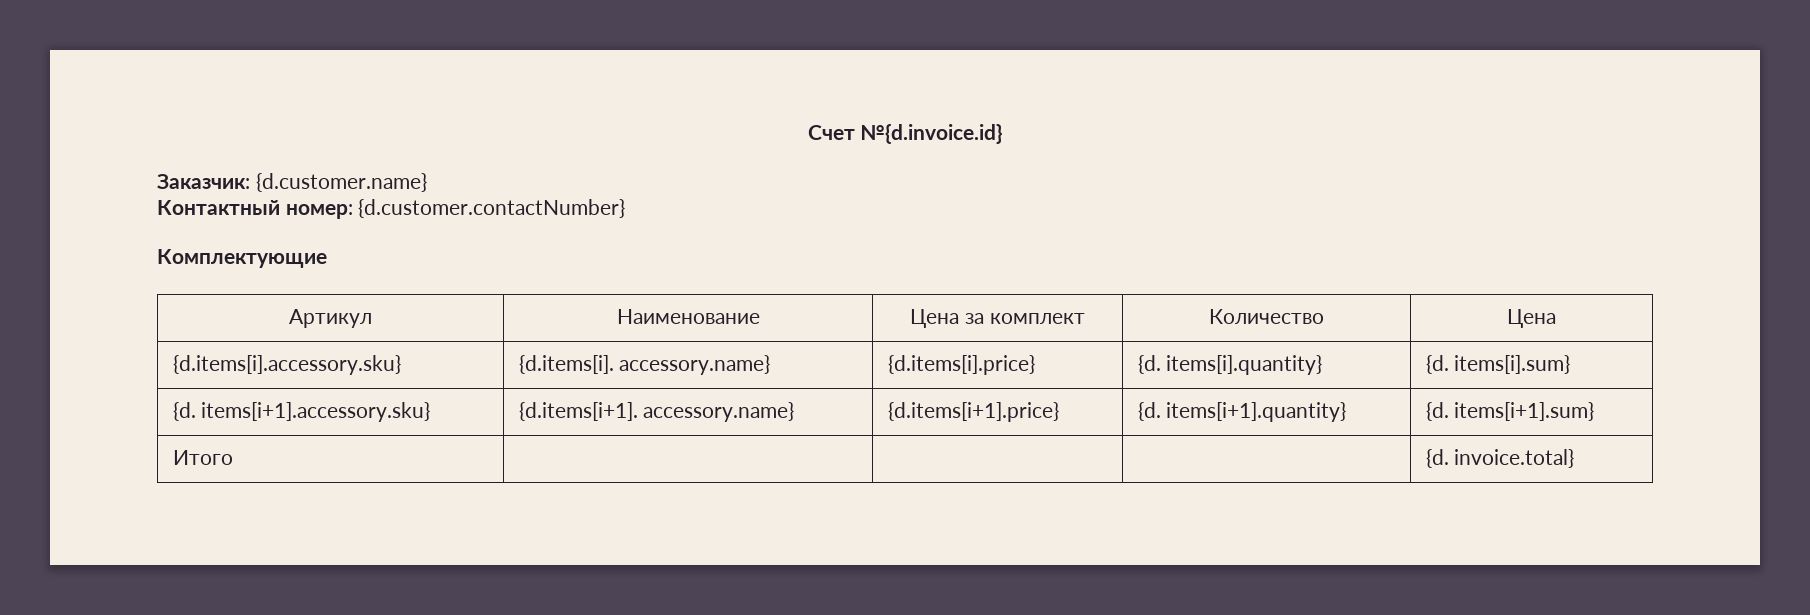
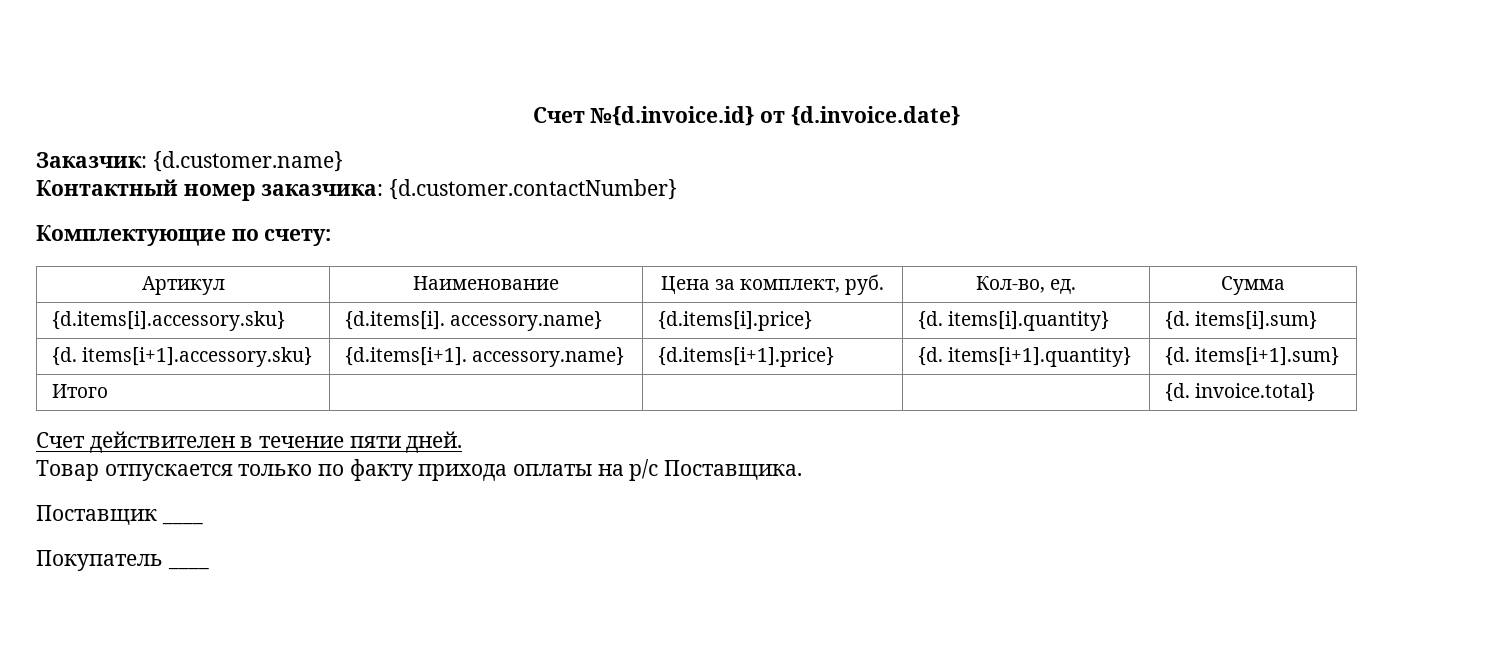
(1003, 134) none -> [759,106,960,126] от {d.invoice.date}
[285,204,353,219] номер: -> [183,184,384,201] номер заказчика:
(327, 258) none -> [231,229,332,246] по счету:
[989,313,1085,324] [1209,309,1324,324] [1507,309,1556,328] комплект | Количество | Цена -> [740,274,885,295] [975,276,1077,294] [1221,276,1285,295] комплект, руб. | Кол-во, ед. | Сумма
(1575, 458) none -> [36,431,463,453] [36,459,803,481] [36,505,203,525] [36,550,209,571] // Счет действителен в течение пяти дней. // Товар отпускается только по факту прихода оплаты на р/c Поставщика. // Поставщик ____ // Покупатель ____

